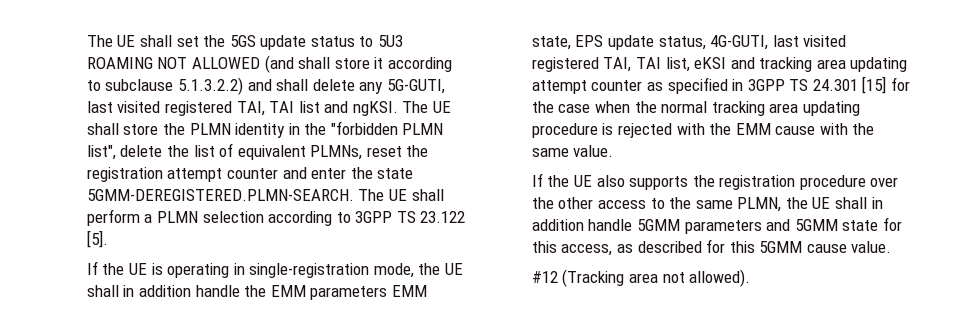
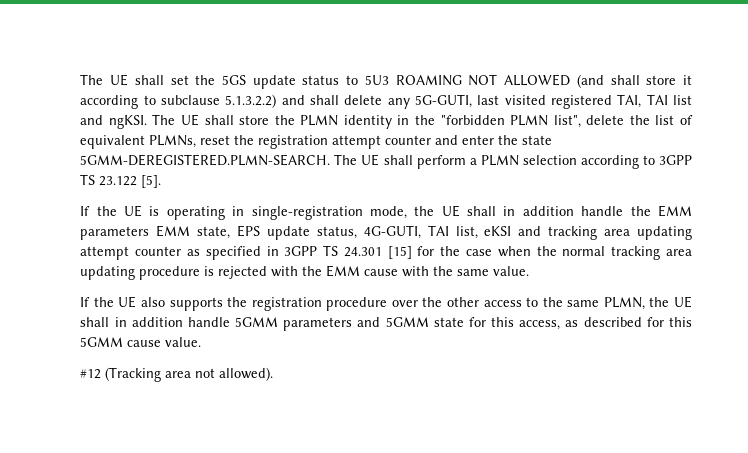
[772,35,847,47] [531,57,632,72] last visited registered TAI, -> (421, 232) none

